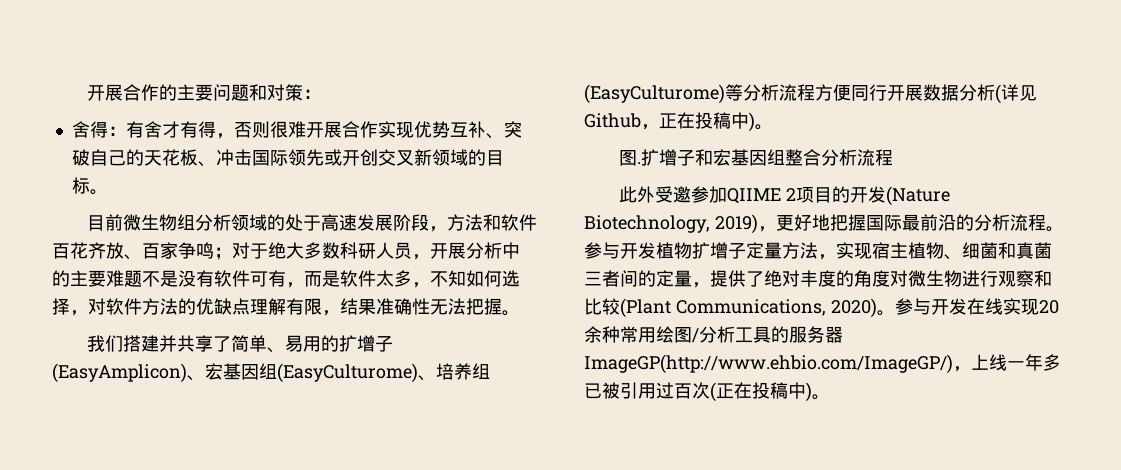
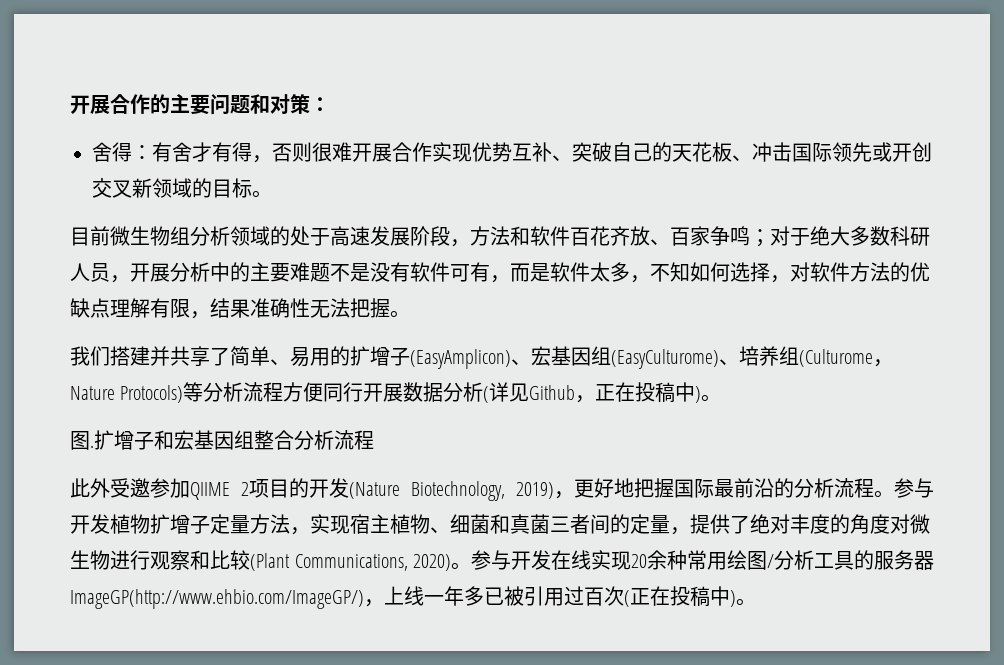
[584,84,725,104] (EasyCulturome) -> [799,349,893,367] [70,385,184,403] (Culturome，Nature Protocols)

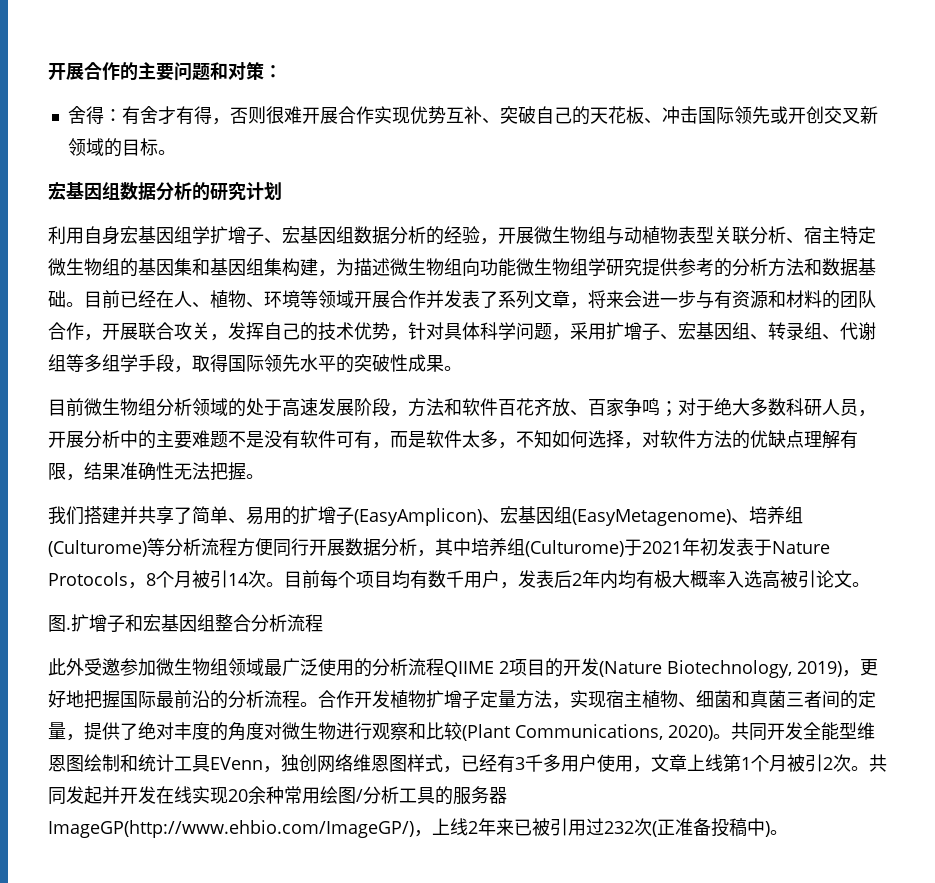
(272, 194) none -> [48,182,282,201] [48,225,876,245] [48,258,876,277] [48,289,876,309] [48,322,876,341] [48,354,462,373] // 宏基因组数据分析的研究计划 // 利用自身宏基因组学扩增子、宏基因组数据分析的经验，开展微生物组与动植物表型关联分析、宿主特定微生物组的基因集和基因组集构建，为描述微生物组向功能微生物组学研究提供参考的分析方法和数据基础。目前已经在人、植物、环境等领域开展合作并发表了系列文章，将来会进一步与有资源和材料的团队合作，开展联合攻关，发挥自己的技术优势，针对具体科学问题，采用扩增子、宏基因组、转录组、代谢组等多组学手段，取得国际领先水平的突破性成果。
[611,349,719,369] (EasyCulturome) -> [572,509,731,526] (EasyMetagenome)
[799,349,893,367] [70,385,184,403] (Culturome，Nature Protocols) -> [48,540,147,557] (Culturome)
[483,382,702,403] (详见Github，正在投稿中) -> [417,538,830,557] [48,570,852,589] ，其中培养组(Culturome)于2021年初发表于Nature Protocols，8个月被引14次。目前每个项目均有数千用户，发表后2年内均有极大概率入选高被引论文
(190, 488) none -> [156,658,444,677] 微生物组领域最广泛使用的分析流程
[894,478,934,498] 参与 -> [318,690,354,708] 合作
[471,550,511,570] 参与 -> [731,722,875,741] [48,754,887,773] [48,786,120,805] 共同开发全能型维恩图绘制和统计工具EVenn，独创网络维恩图样式，已经有3千多用户使用，文章上线第1个月被引2次。共同发起并
[423,586,484,606] 一年多 -> [467,818,514,836] 2年来
[583,587,604,606] 百 -> [603,821,634,834] 232
[649,586,670,606] 在 -> [674,818,711,836] 准备

